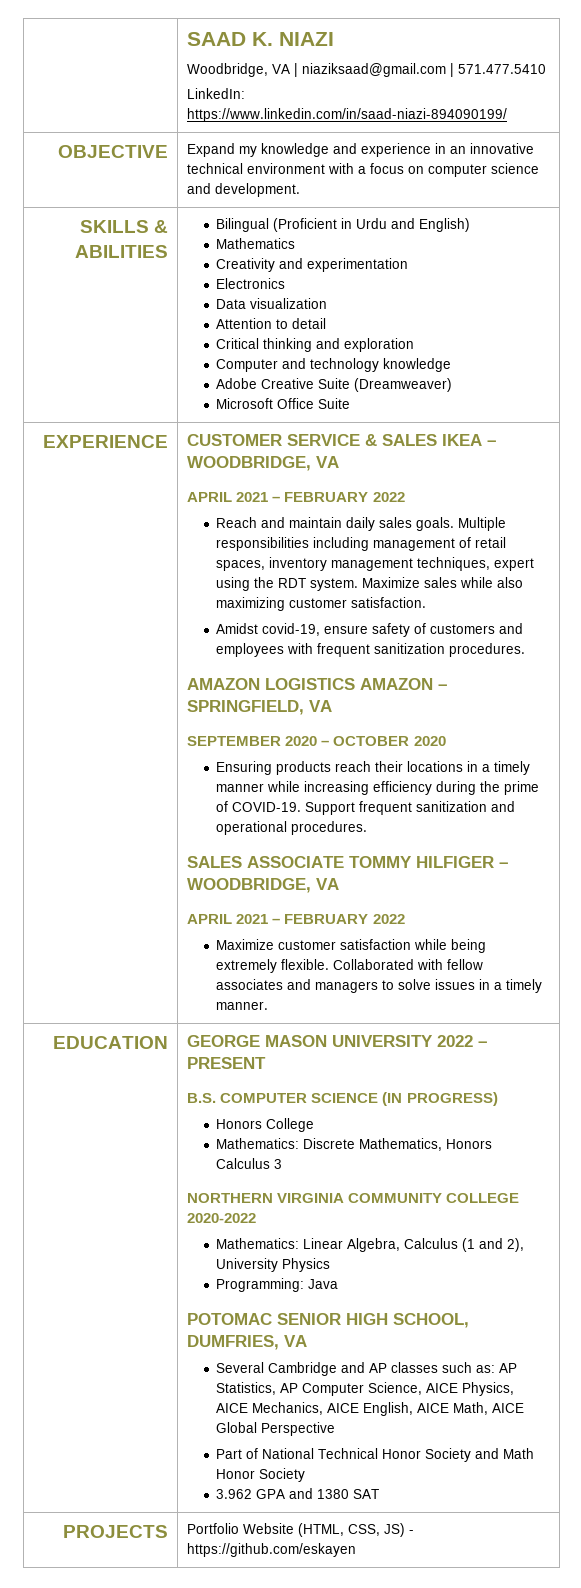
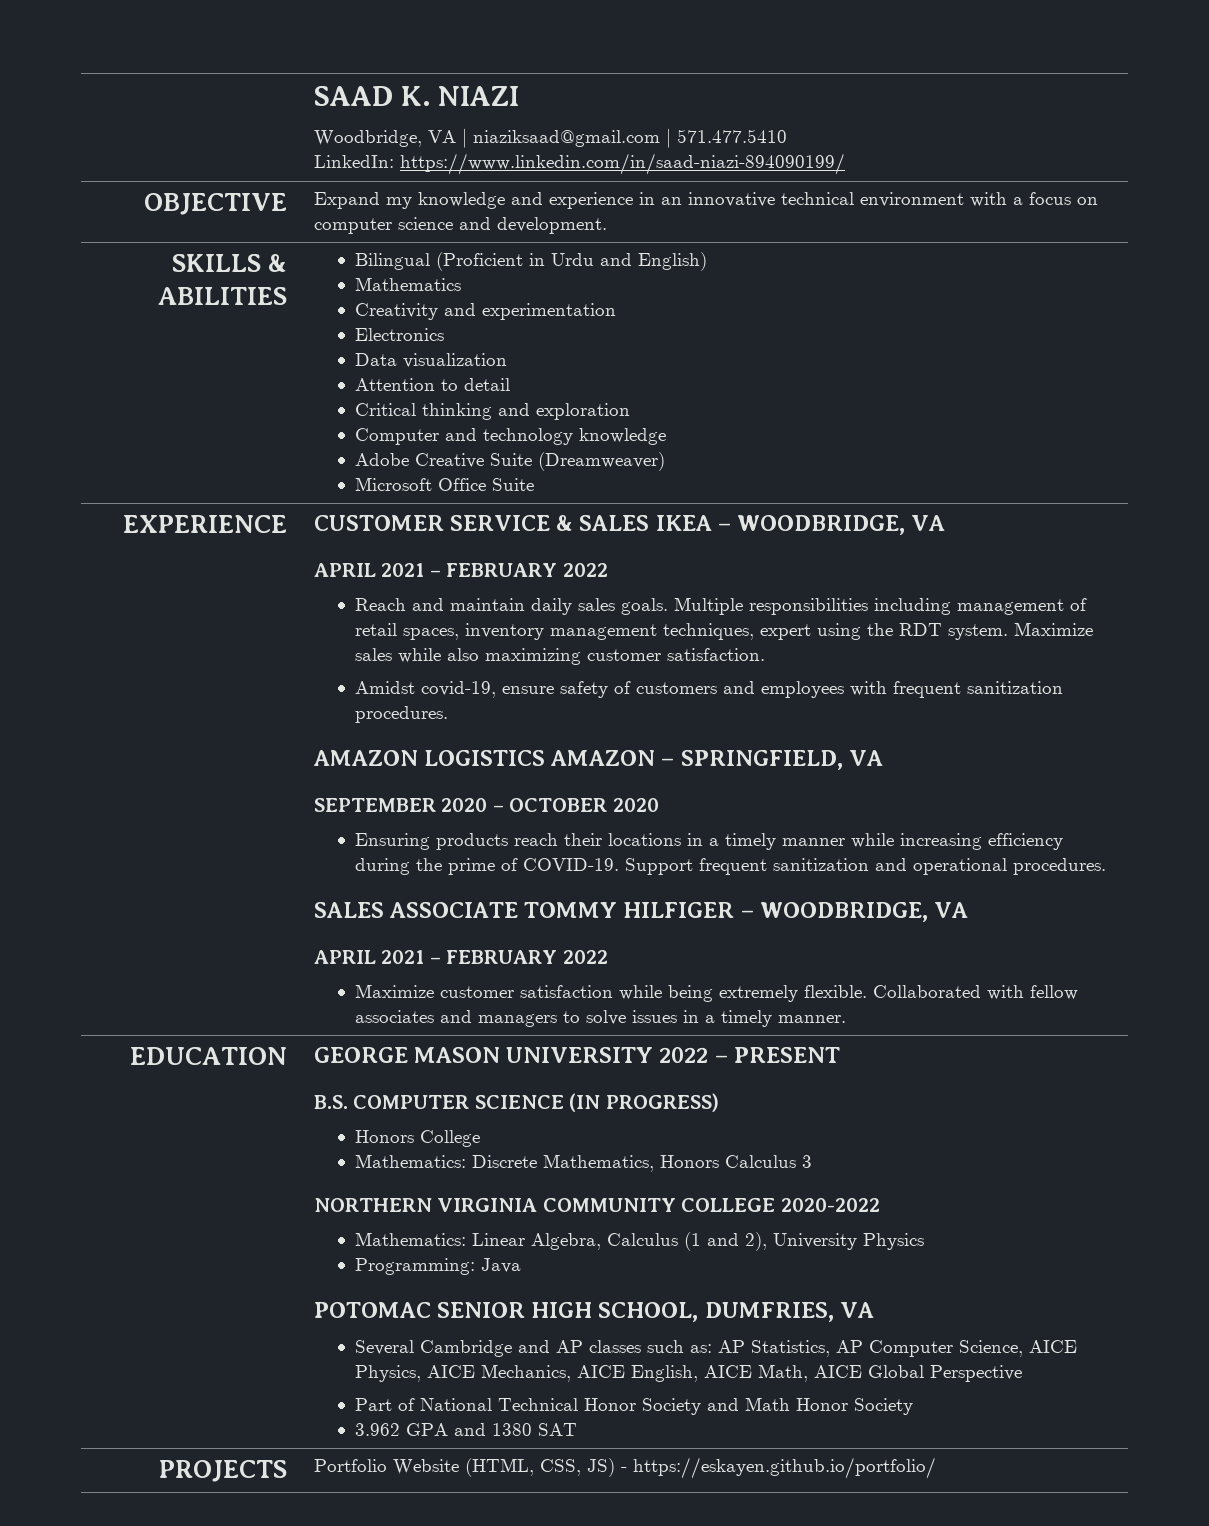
[187,1543,357,1557] https://github.com/eskayen -> [632,1457,936,1479] https://eskayen.github.io/portfolio/

